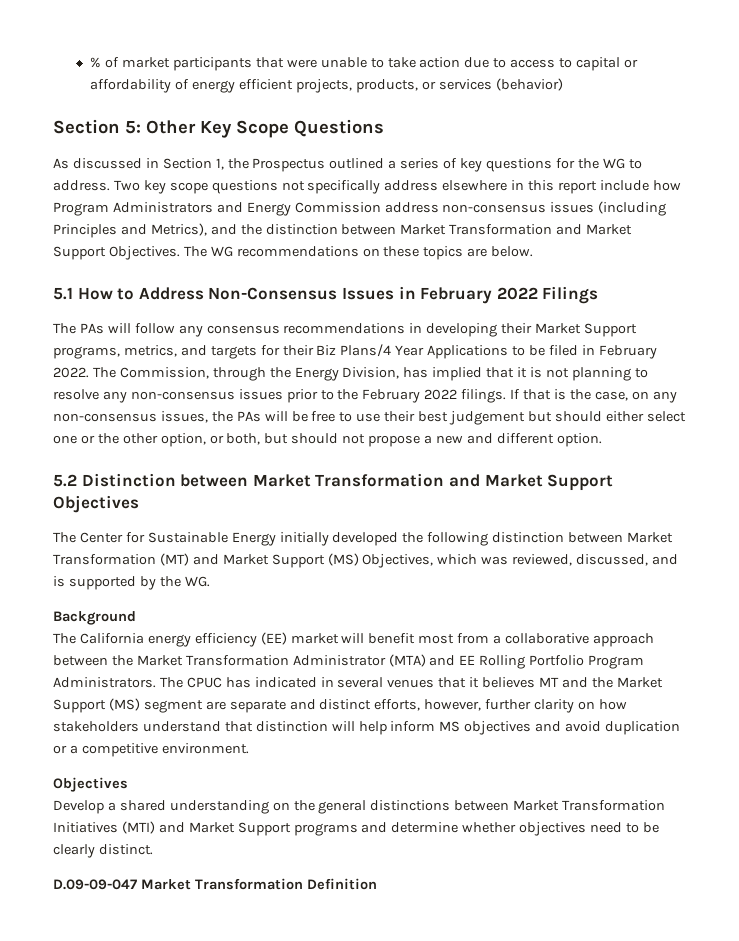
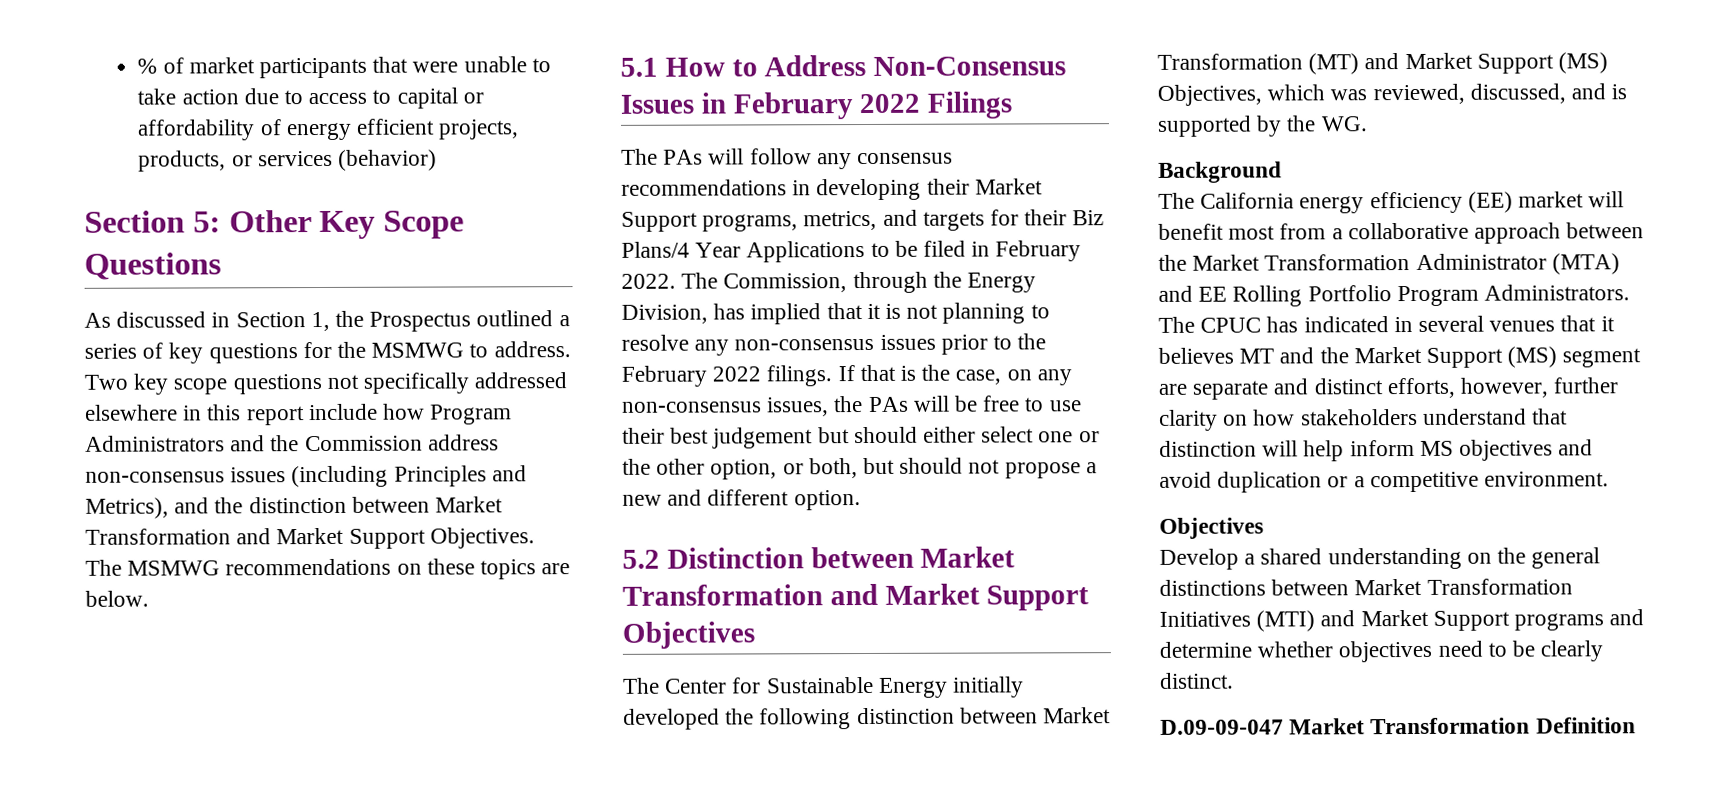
[602,158,625,169] WG -> [371,342,465,358] MSMWG
[384,180,439,191] address -> [474,372,568,389] addressed
[246,202,291,216] Energy -> [270,435,300,452] the
[210,246,233,257] WG -> [127,560,221,576] MSMWG

